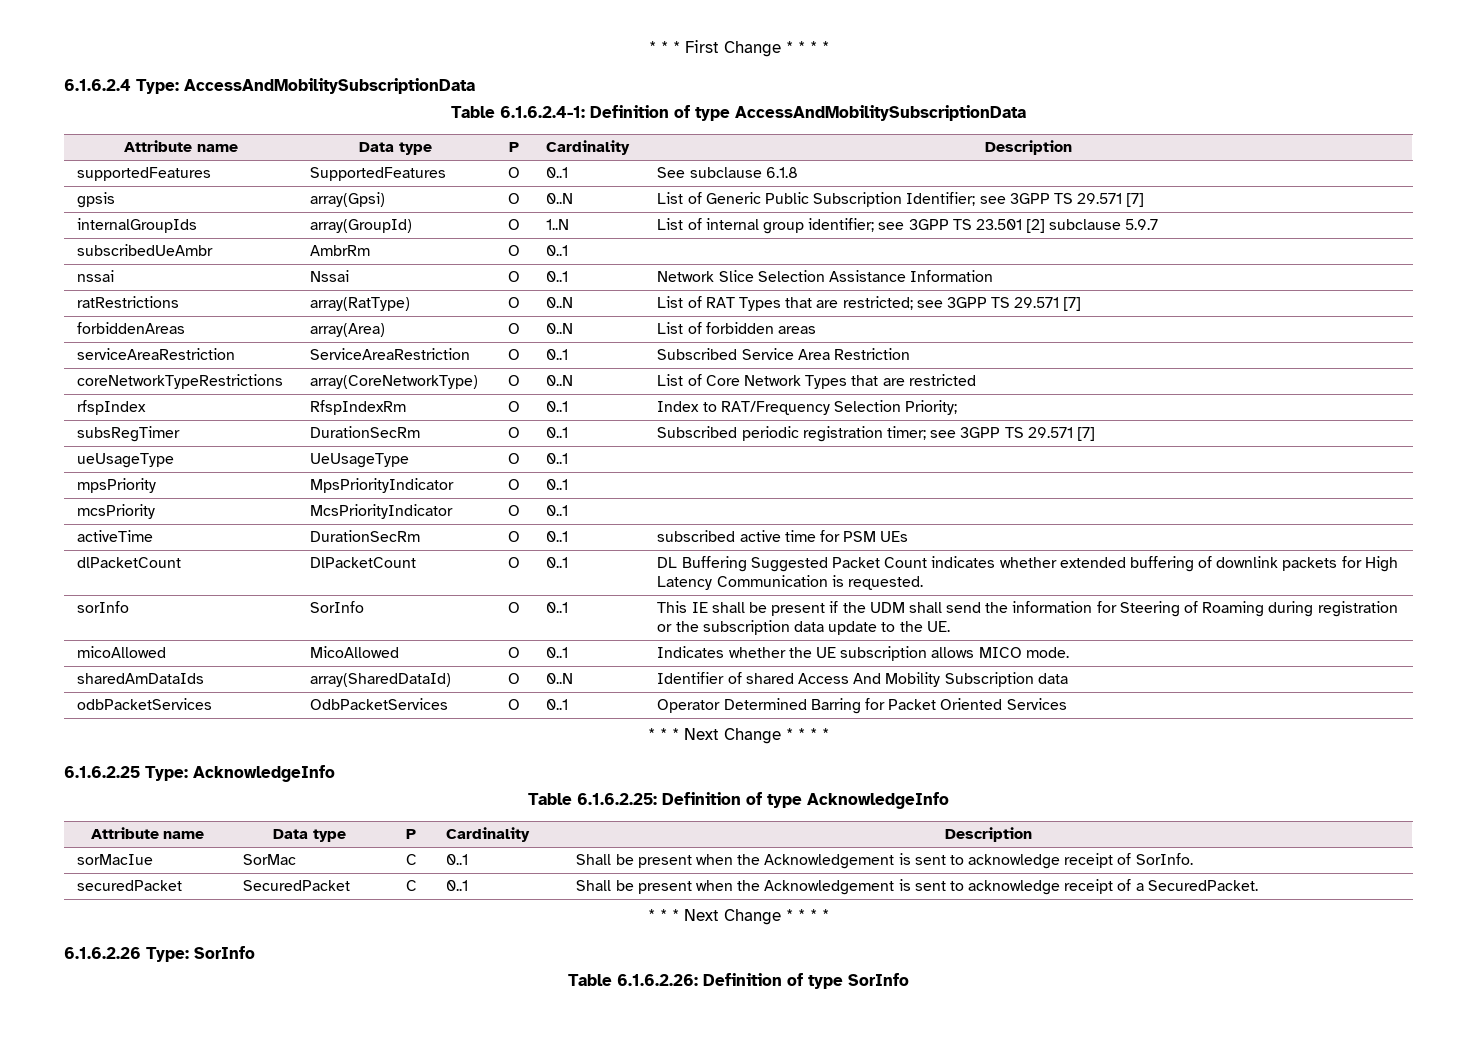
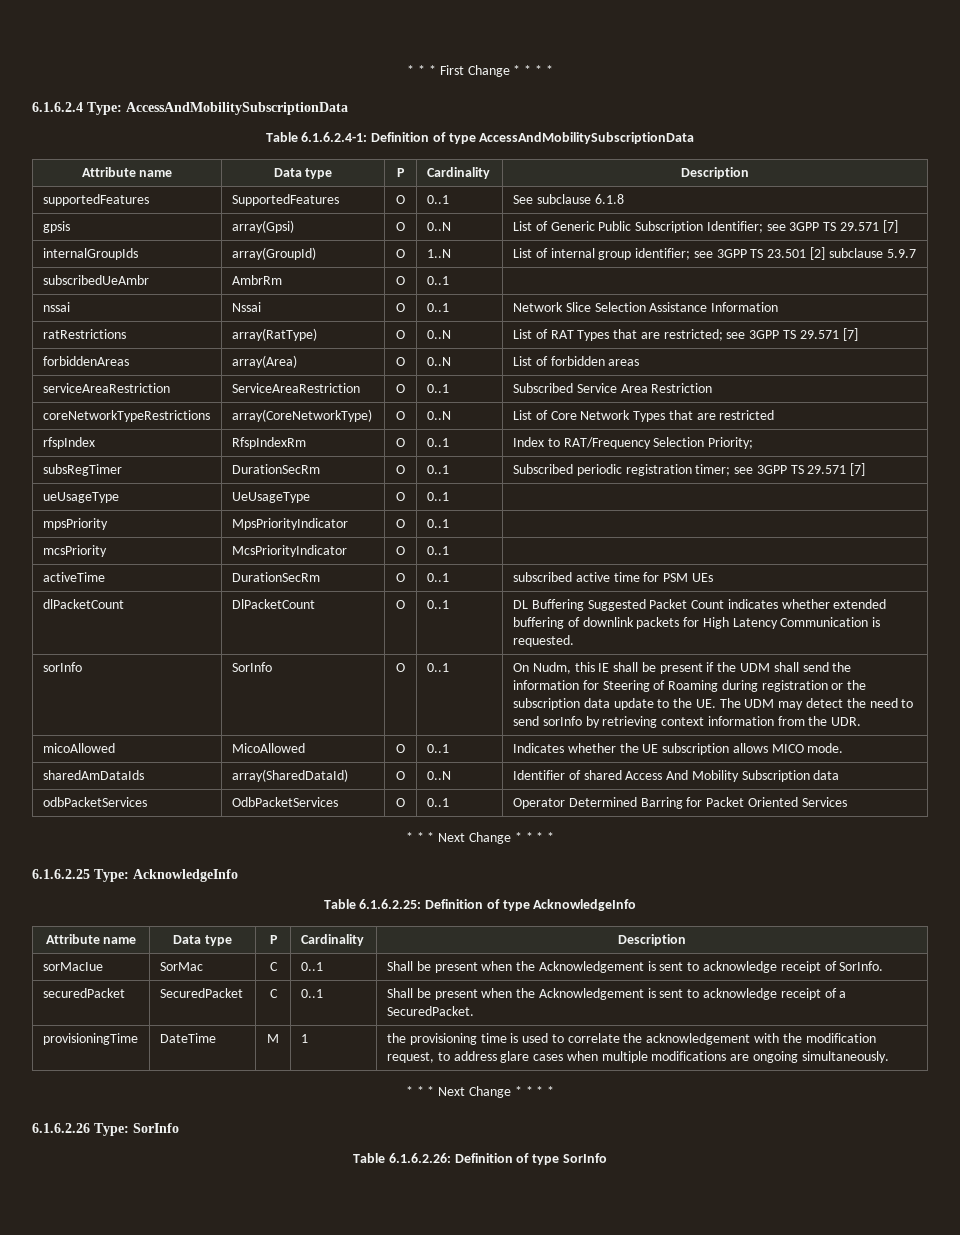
[657,601,688,613] This -> [512,662,595,674] On Nudm, this
(950, 626) none -> [719,698,914,710] [512,716,862,728] The UDM may detect the need to send sorInfo by retrieving context information from the UDR.
(1258, 885) none -> [42,1033,138,1045] [159,1033,216,1043] [267,1034,279,1043] [300,1034,308,1043] [386,1033,876,1045] [386,1051,889,1063] // provisioningTime | DateTime | M | 1 | the provisioning time is used to correlate the acknowledgement with the modification request, to address glare cases when multiple modifications are ongoing simultaneously.

